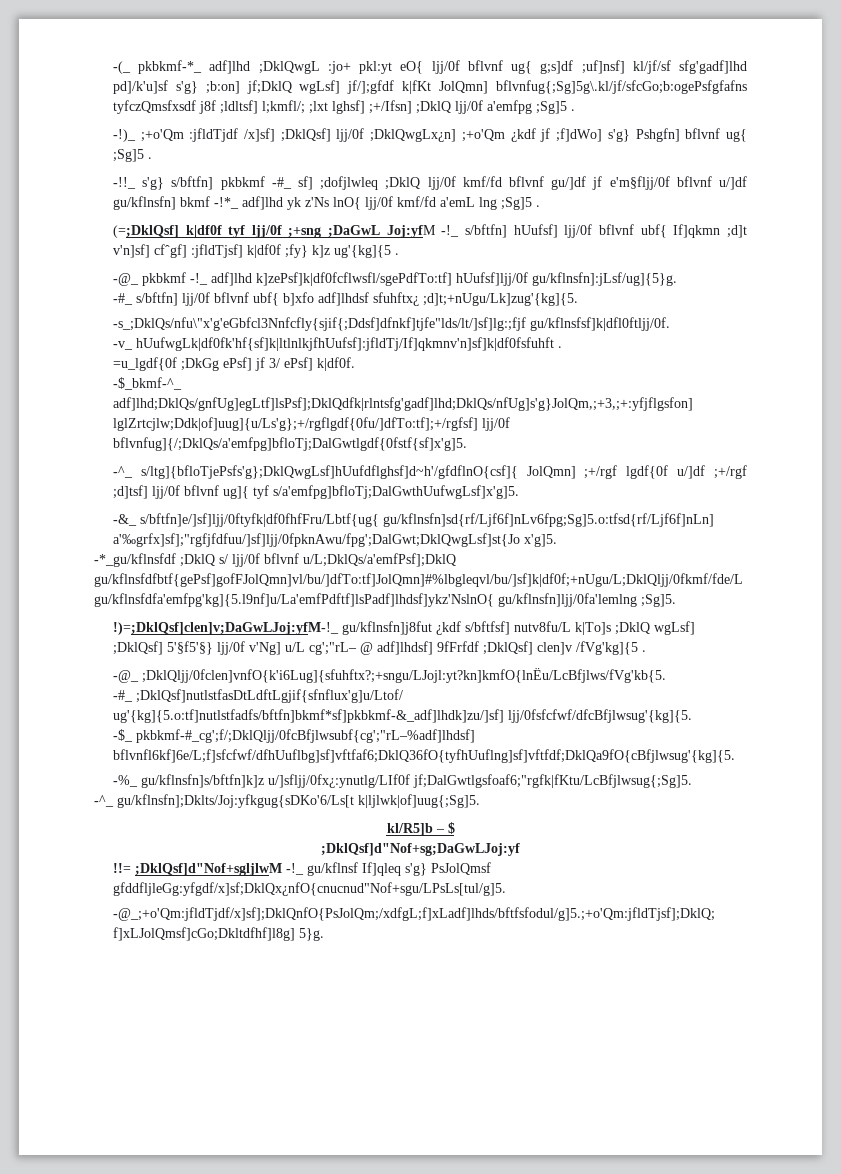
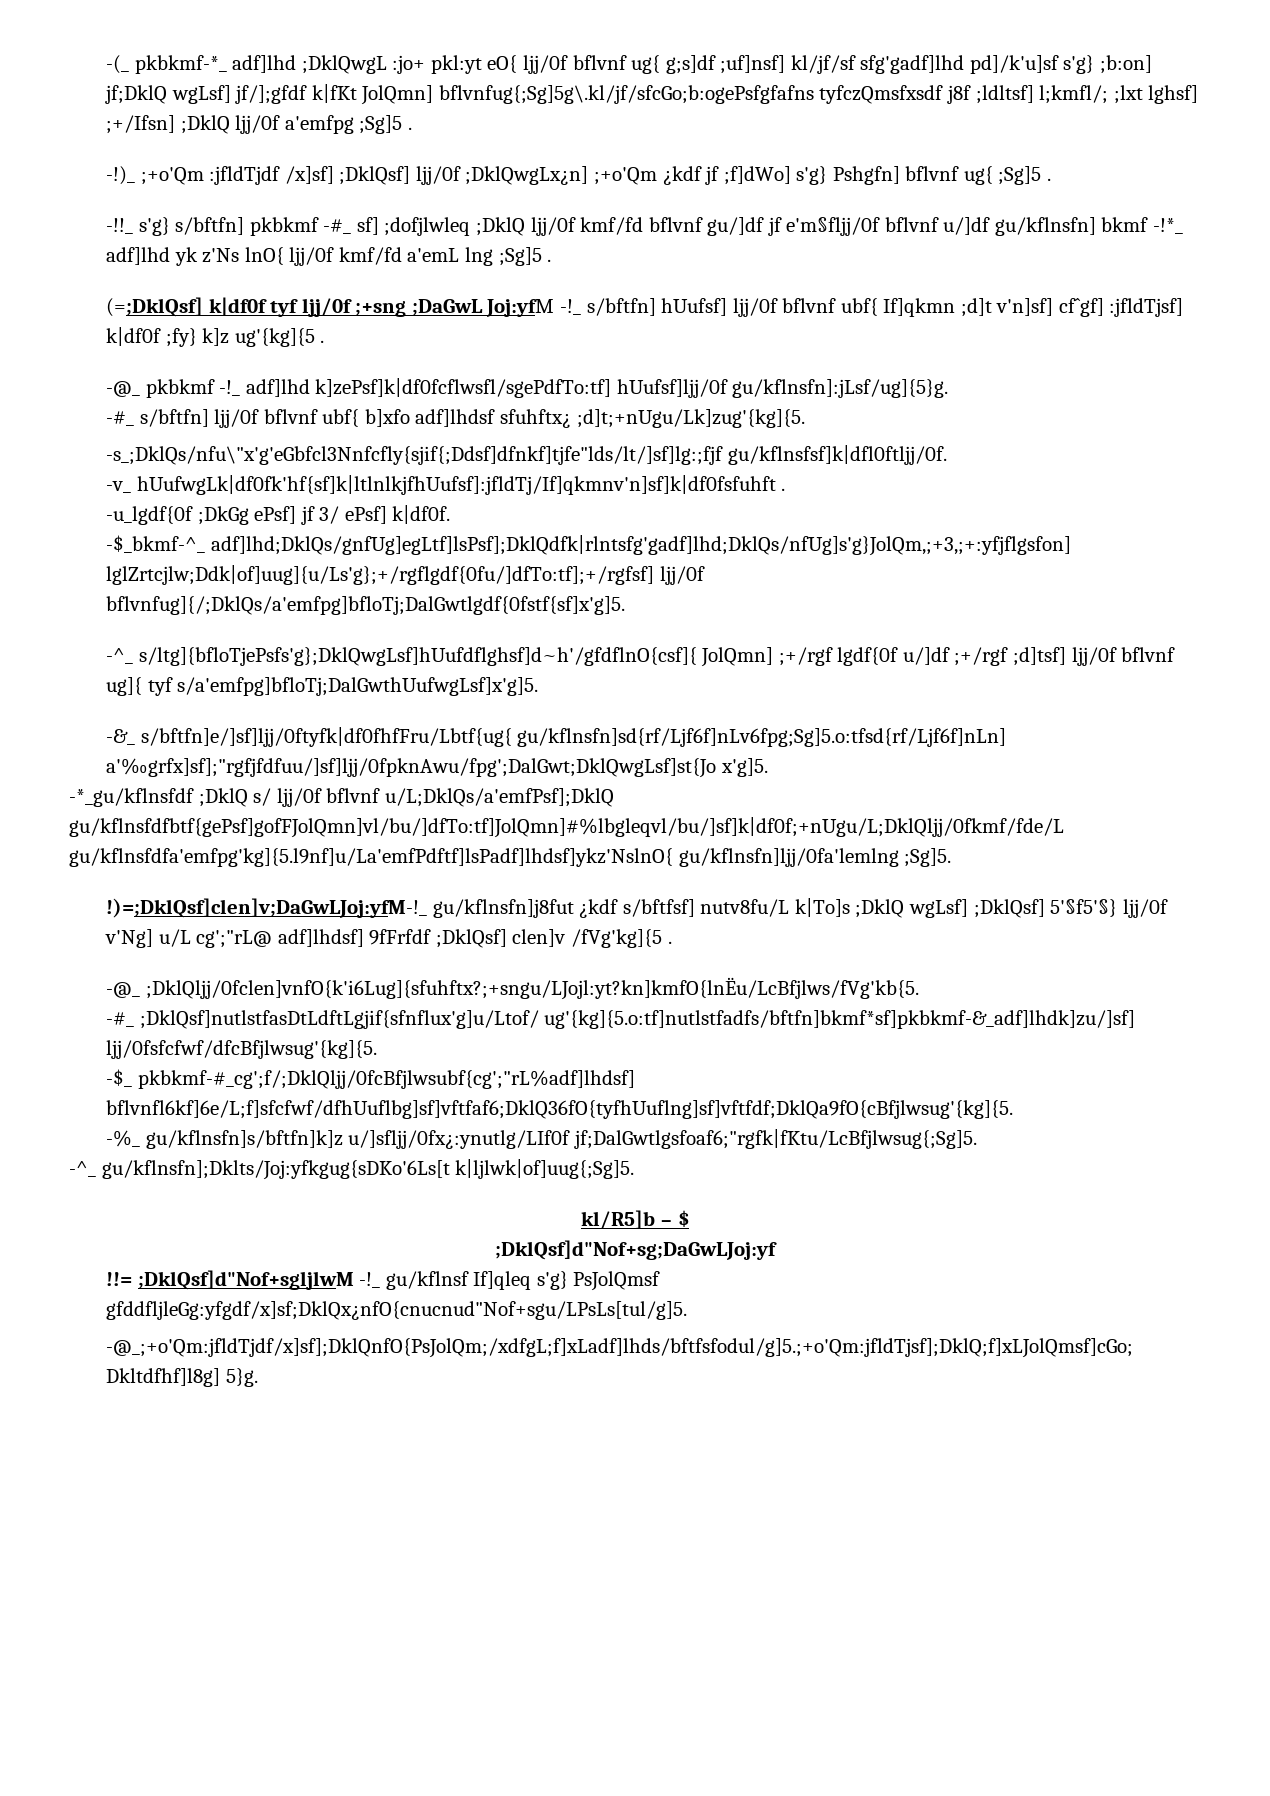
[112,357,177,371] =u_lgdf{0f -> [106,506,194,525] -u_lgdf{0f
[308,642,373,655] cg';"rL– @ -> [196,930,273,948] cg';"rL@
[135,729,475,743] pkbkmf-#_cg';f/;DklQljj/0fcBfjlwsubf{cg';"rL–%adf]lhdsf] -> [137,1070,635,1089] pkbkmf-#_cg';f/;DklQljj/0fcBfjlwsubf{cg';"rL%adf]lhdsf]
[117,794,354,808] gu/kflnsfn];Dklts/Joj:yfkgug{sDKo'6/Ls[t -> [101,1160,450,1180] gu/kflnsfn];Dklts/Joj:yfkgug{sDKo'6Ls[t

